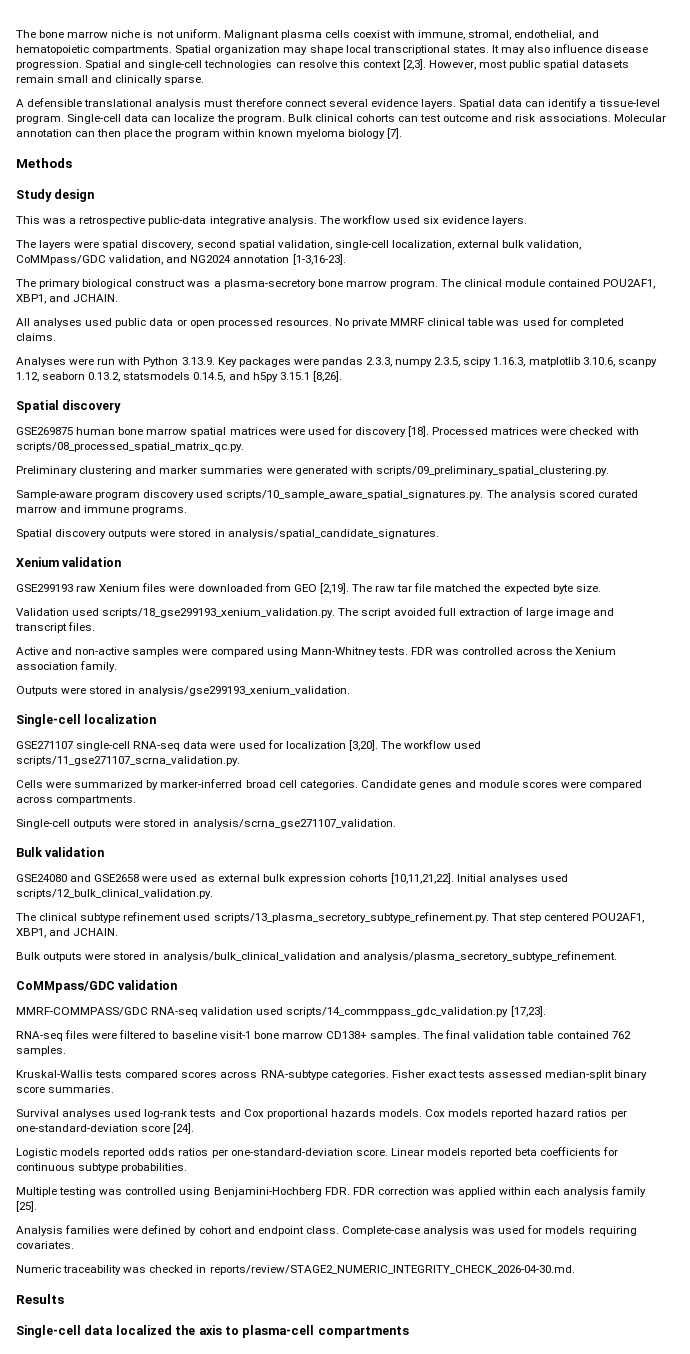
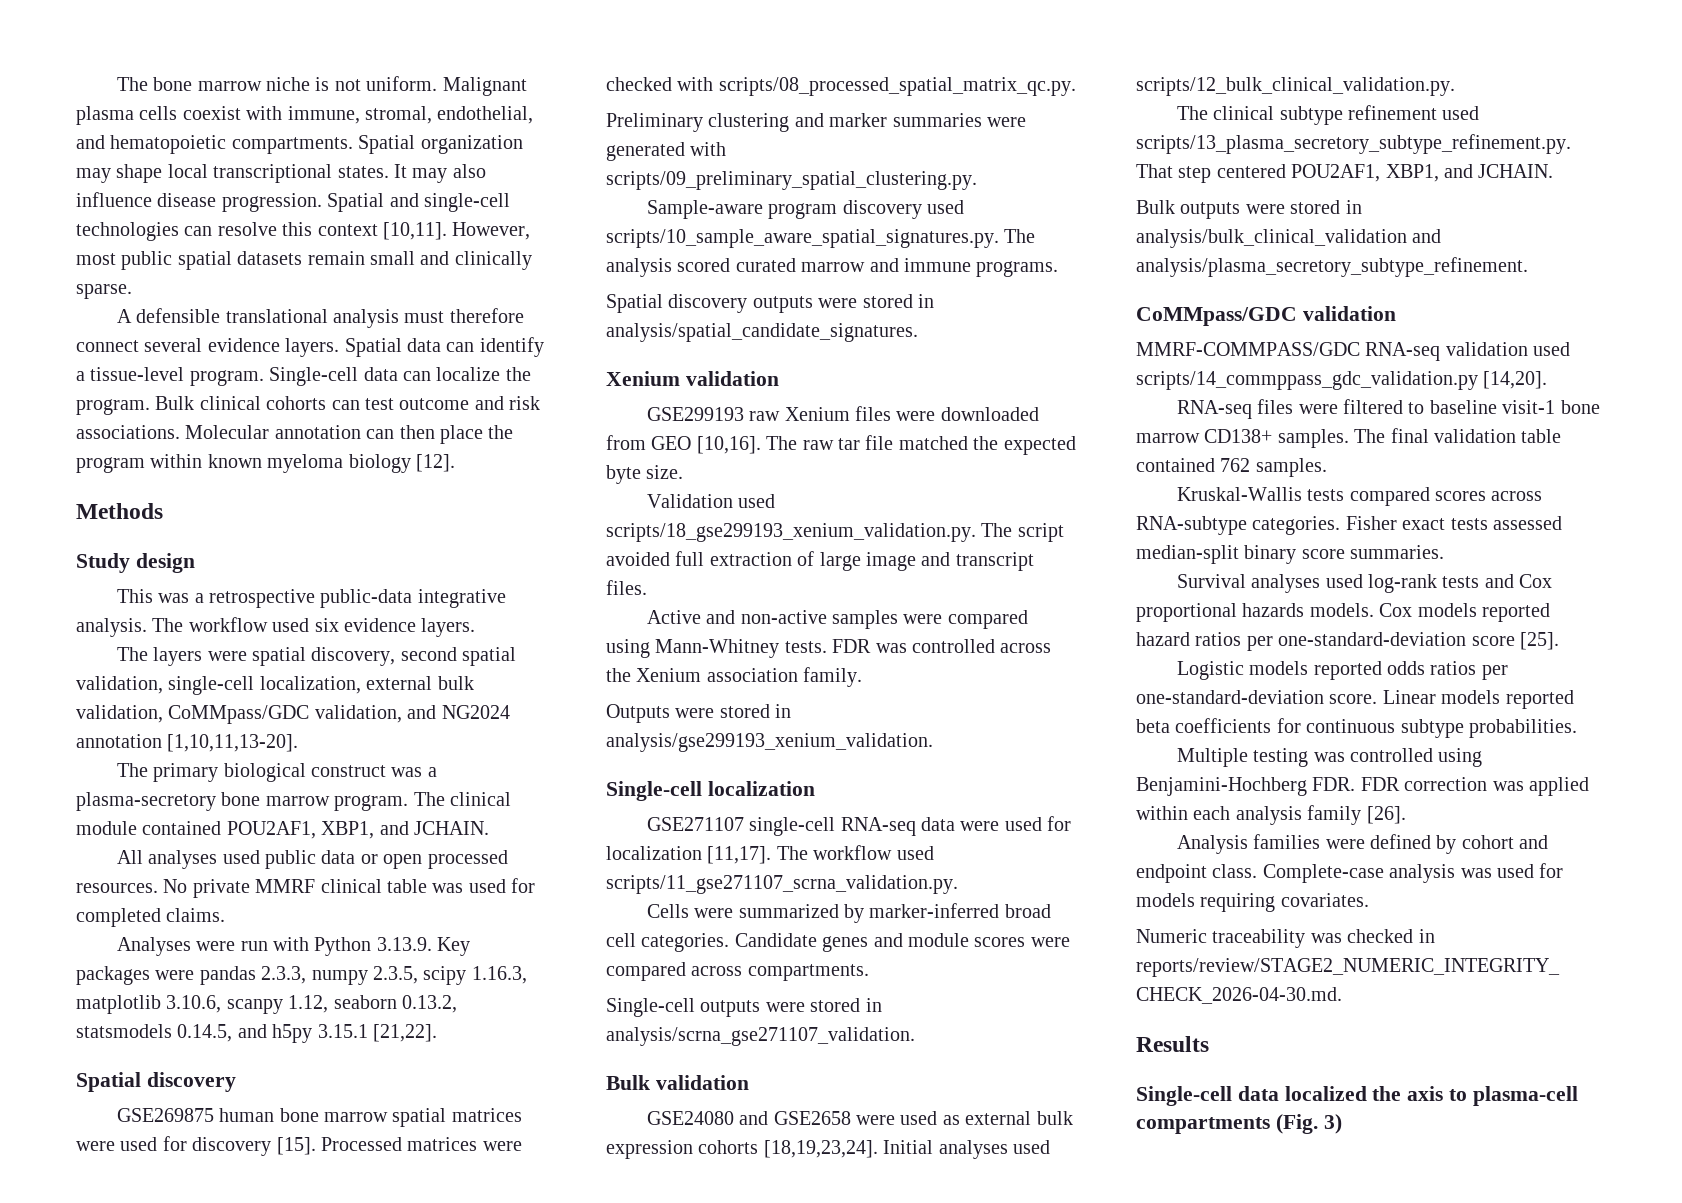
[402,59,426,70] [2,3]. -> [383,222,447,240] [10,11].
[387,128,403,139] [7]. -> [416,454,455,472] [12].
[292,254,346,265] [1-3,16-23]. -> [167,734,299,752] [1,10,11,13-20].
[312,371,342,382] [8,26]. -> [373,1024,437,1042] [21,22].
[408,426,430,437] [18]. -> [276,1137,316,1155] [15].
[319,583,349,594] [2,19]. -> [696,436,761,454] [10,16].
[348,740,378,751] [3,20]. -> [707,846,772,864] [11,17].
[391,873,455,884] [10,11,21,22]. -> [763,1140,878,1158] [18,19,23,24].
[510,1006,546,1017] [17,23]. -> [1483,371,1548,389] [14,20].
[173,1123,195,1134] [24]. -> [1520,632,1559,650] [25].
[16,1201,37,1212] [25]. -> [1366,806,1406,824] [26].
(409, 1332) none -> [1275,1114,1342,1134] (Fig. 3)

